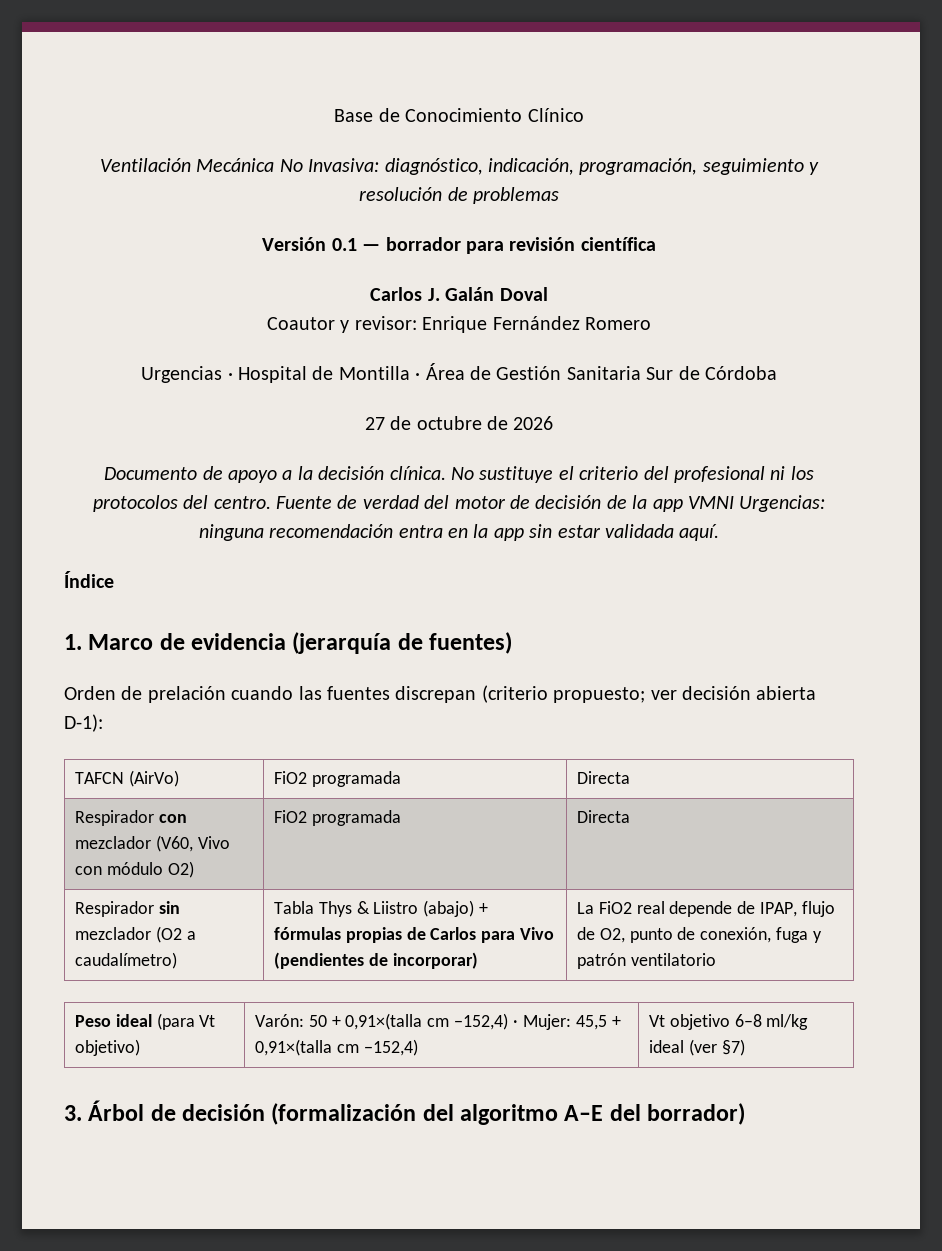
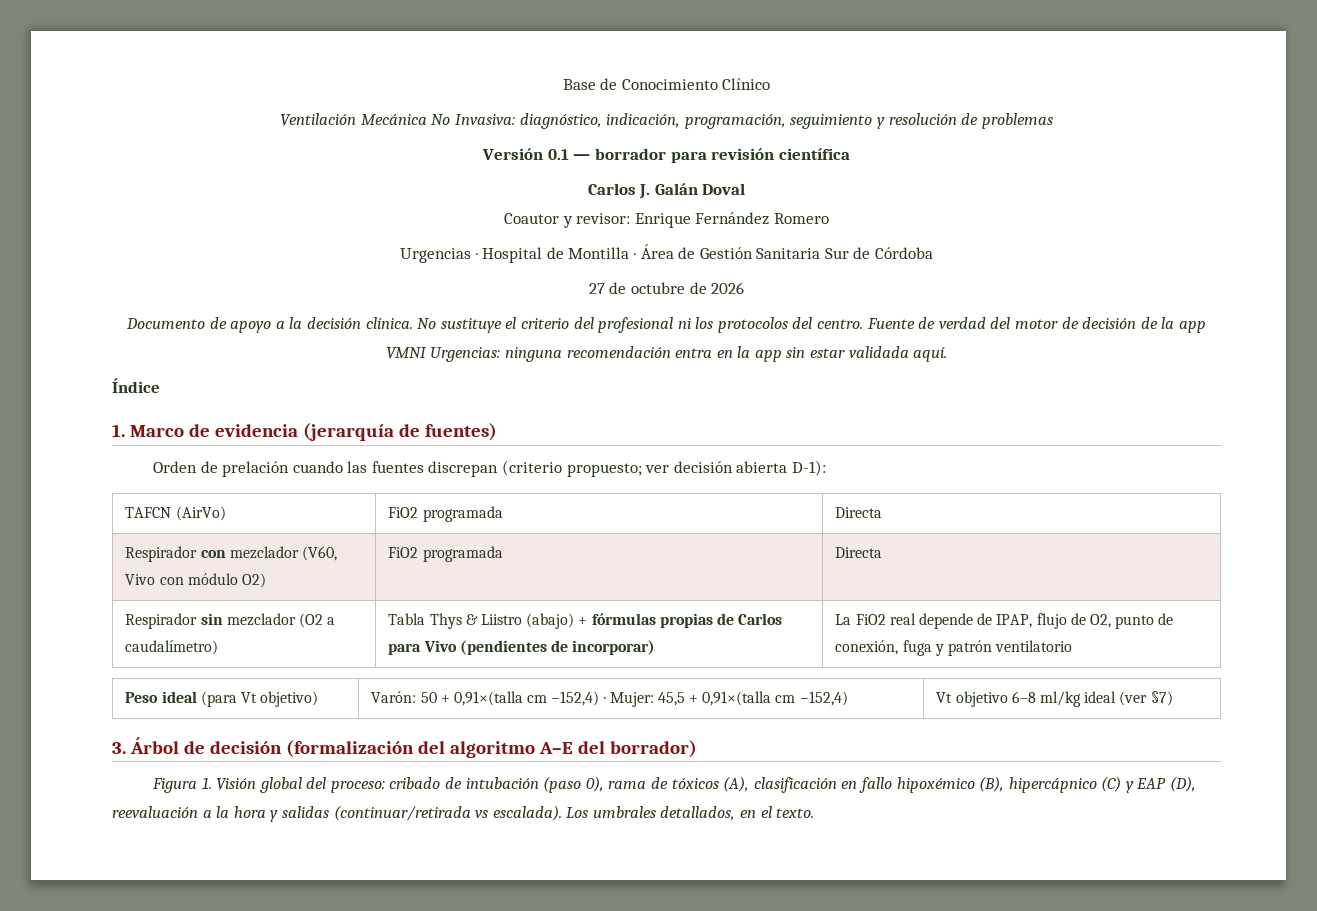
(746, 1114) none -> [151,776,1197,793] [112,805,815,822] // Figura 1. Visión global del proceso: cribado de intubación (paso 0), rama de tóxicos (A), clasificación en fallo hipoxémico (B), hipercápnico (C) y EAP (D), reevaluación a la hora y salidas (continuar/retirada vs escalada). Los umbrales detallados, en el texto.

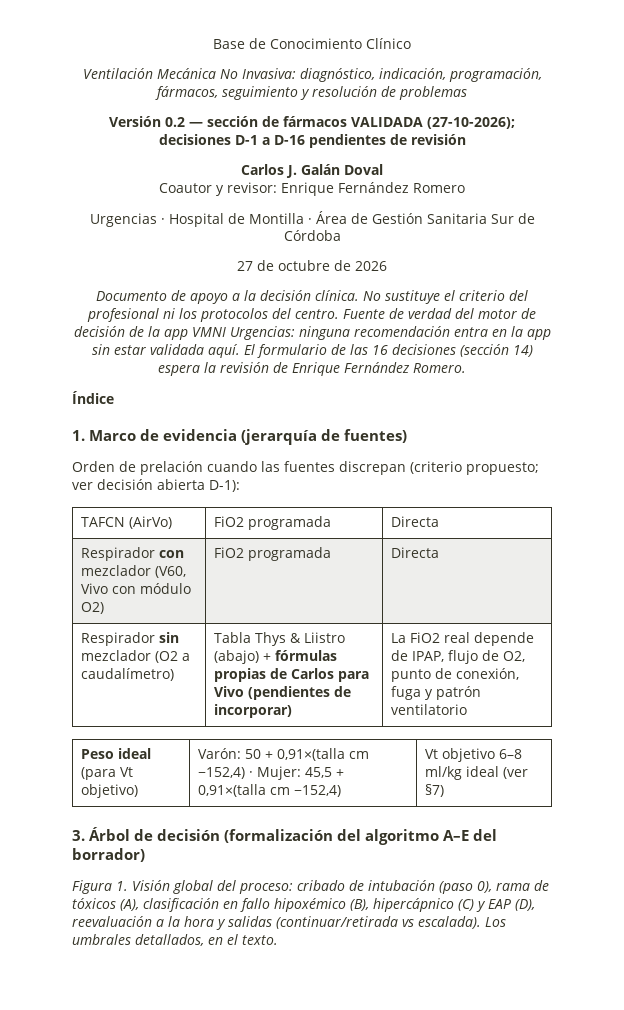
(786, 121) none -> [155,86,218,100] fármacos,
[547,148,850,163] 0.1 — borrador para revisión científica -> [165,116,515,129] [158,134,466,148] 0.2 — sección de fármacos VALIDADA (27-10-2026); decisiones D-1 a D-16 pendientes de revisión
(948, 354) none -> [243,344,533,358] [158,362,466,376] El formulario de las 16 decisiones (sección 14) espera la revisión de Enrique Fernández Romero.

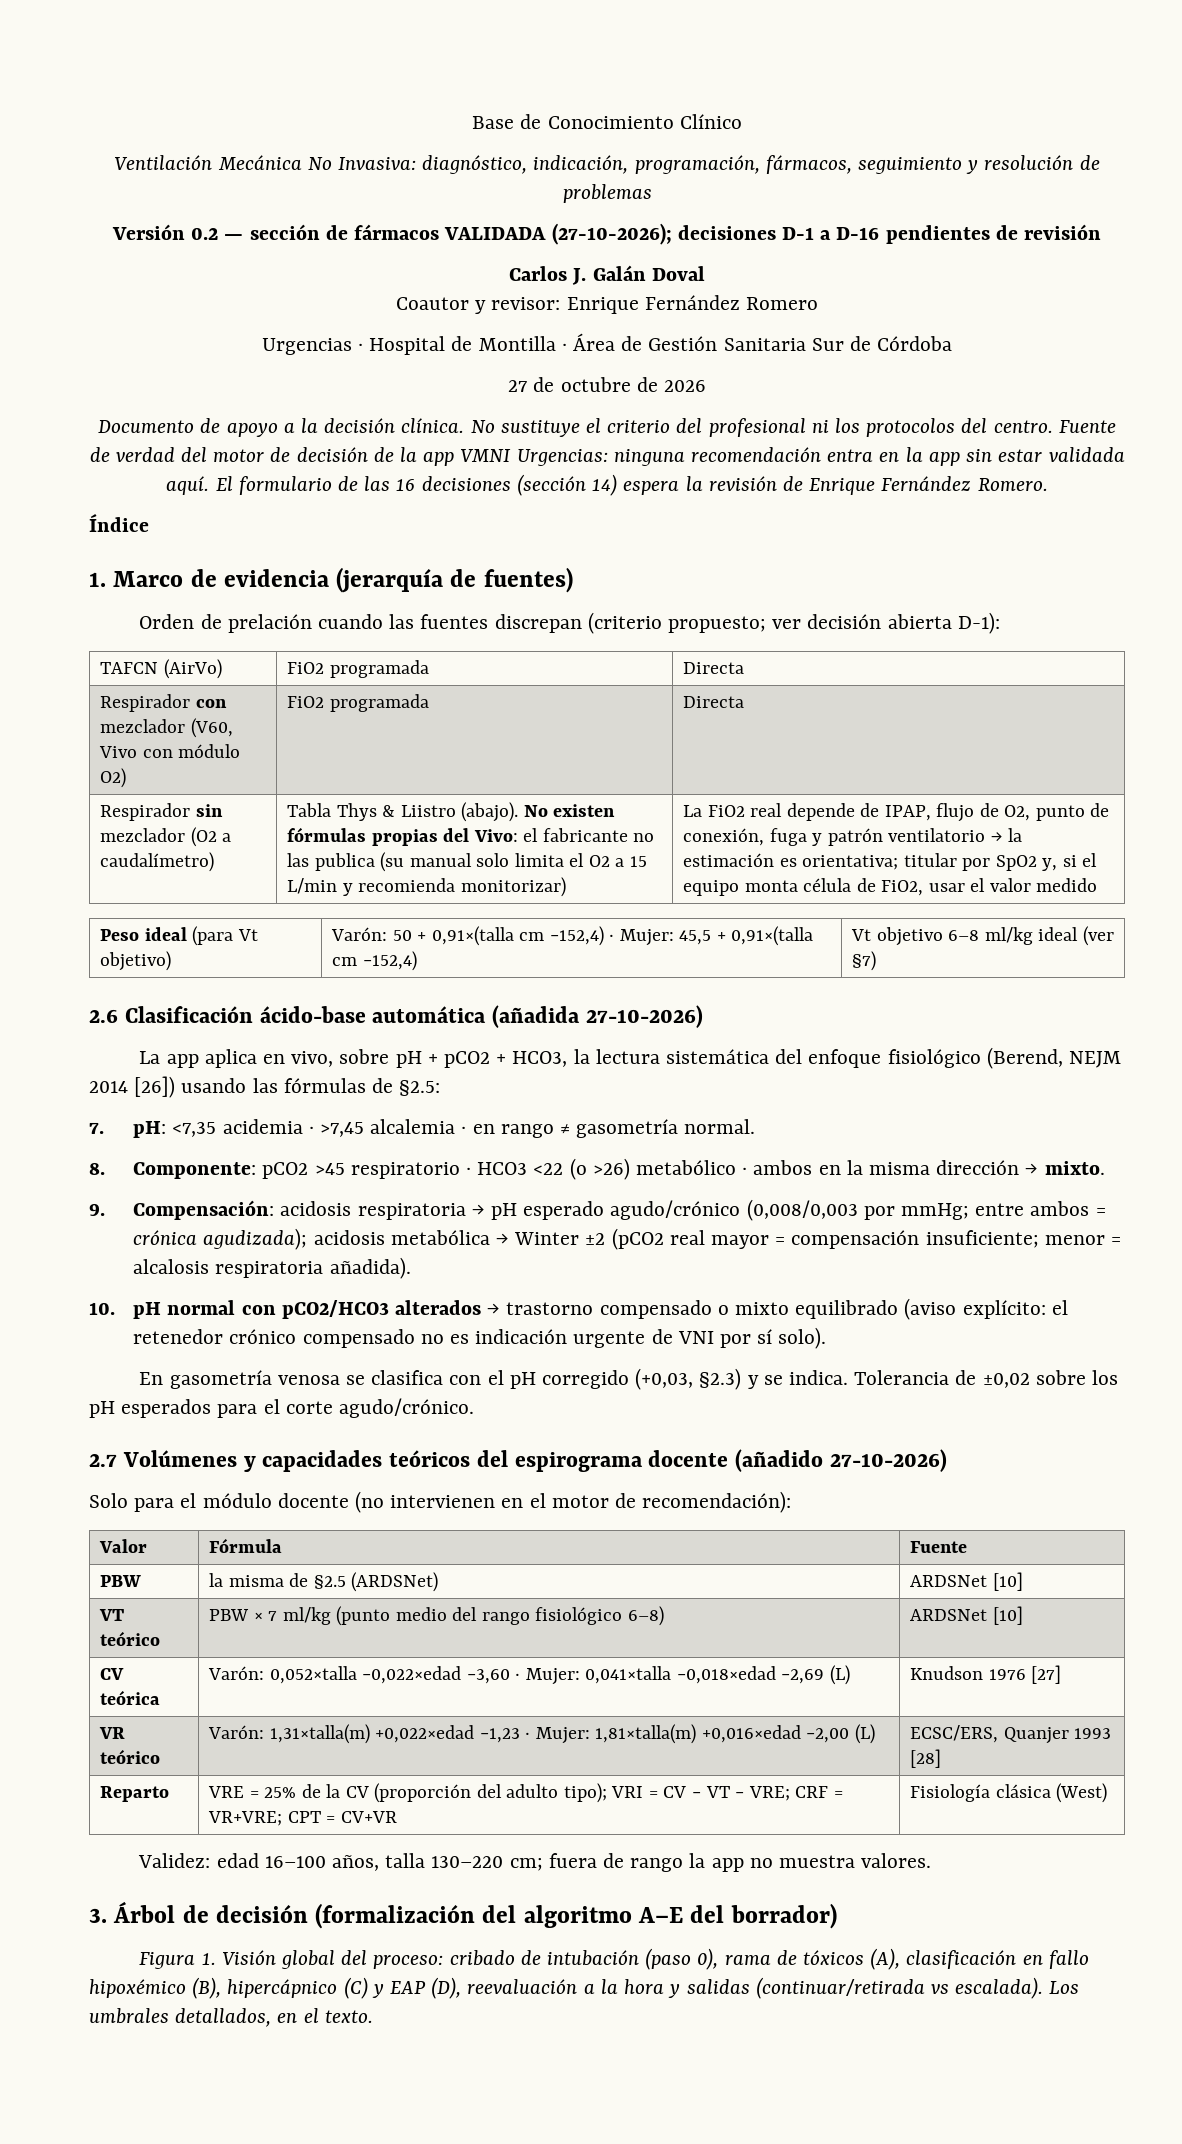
[213,650,337,664] [213,668,369,682] [213,686,351,700] [213,704,292,718] (abajo) + fórmulas propias de Carlos para Vivo (pendientes de incorporar) -> [461,802,616,822] [287,827,655,846] [287,852,647,872] [287,877,566,897] (abajo). No existen fórmulas propias del Vivo: el fabricante no las publica (su manual solo limita el O2 a 15 L/min y recomienda monitorizar)
(467, 709) none -> [990,828,1023,842] [683,853,1098,871] [683,878,1098,896] → la estimación es orientativa; titular por SpO2 y, si el equipo monta célula de FiO2, usar el valor medido
(444, 790) none -> [89,1005,703,1028] [139,1047,1122,1069] [89,1076,441,1098] [89,1119,756,1138] [89,1158,1105,1180] [89,1199,1106,1221] [133,1228,1122,1250] [133,1257,411,1279] [89,1298,1068,1320] [133,1327,827,1349] [139,1368,1119,1390] [89,1398,475,1418] [89,1449,947,1472] [89,1491,792,1513] [99,1539,148,1553] [209,1538,283,1553] [910,1541,968,1553] [100,1575,142,1587] [209,1572,439,1592] [910,1572,1023,1591] [99,1609,125,1621] [100,1631,161,1646] [209,1606,664,1626] [910,1606,1023,1625] [100,1668,125,1680] [100,1690,161,1705] [208,1665,850,1685] [910,1665,1062,1684] [99,1727,126,1739] [100,1749,161,1764] [208,1724,875,1744] [910,1725,1112,1744] [910,1749,942,1768] [100,1786,170,1802] [208,1783,843,1803] [208,1811,397,1826] [910,1783,1108,1803] [138,1853,932,1872] // 2.6 Clasificación ácido-base automática (añadida 27-10-2026) // La app aplica en vivo, sobre pH + pCO2 + HCO3, la lectura sistemática del enfoque fisiológico (Berend, NEJM 2014 [26]) usando las fórmulas de §2.5: // 7. pH: <7,35 acidemia · >7,45 alcalemia · en rango ≠ gasometría normal. // 8. Componente: pCO2 >45 respiratorio · HCO3 <22 (o >26) metabólico · ambos en la misma dirección → mixto. // 9. Compensación: acidosis respiratoria → pH esperado agudo/crónico (0,008/0,003 por mmHg; entre ambos = crónica agudizada); acidosis metabólica → Winter ±2 (pCO2 real mayor = compensación insuficiente; menor = alcalosis respiratoria añadida). // 10. pH normal con pCO2/HCO3 alterados → trastorno compensado o mixto equilibrado (aviso explícito: el retenedor crónico compensado no es indicación urgente de VNI por sí solo). // En gasometría venosa se clasifica con el pH corregido (+0,03, §2.3) y se indica. Tolerancia de ±0,02 sobre los pH esperados para el corte agudo/crónico. // 2.7 Volúmenes y capacidades teóricos del espirograma docente (añadido 27-10-2026) // Solo para el módulo docente (no intervienen en el motor de recomendación): // Valor | Fórmula | Fuente // PBW | la misma de §2.5 (ARDSNet) | ARDSNet [10] // VT teórico | PBW × 7 ml/kg (punto medio del rango fisiológico 6–8) | ARDSNet [10] // CV teórica | Varón: 0,052×talla −0,022×edad −3,60 · Mujer: 0,041×talla −0,018×edad −2,69 (L) | Knudson 1976 [27] // VR teórico | Varón: 1,31×talla(m) +0,022×edad −1,23 · Mujer: 1,81×talla(m) +0,016×edad −2,00 (L) | ECSC/ERS, Quanjer 1993 [28] // Reparto | VRE = 25% de la CV (proporción del adulto tipo); VRI = CV − VT − VRE; CRF = VR+VRE; CPT = CV+VR | Fisiología clásica (West) // Validez: edad 16–100 años, talla 130–220 cm; fuera de rango la app no muestra valores.

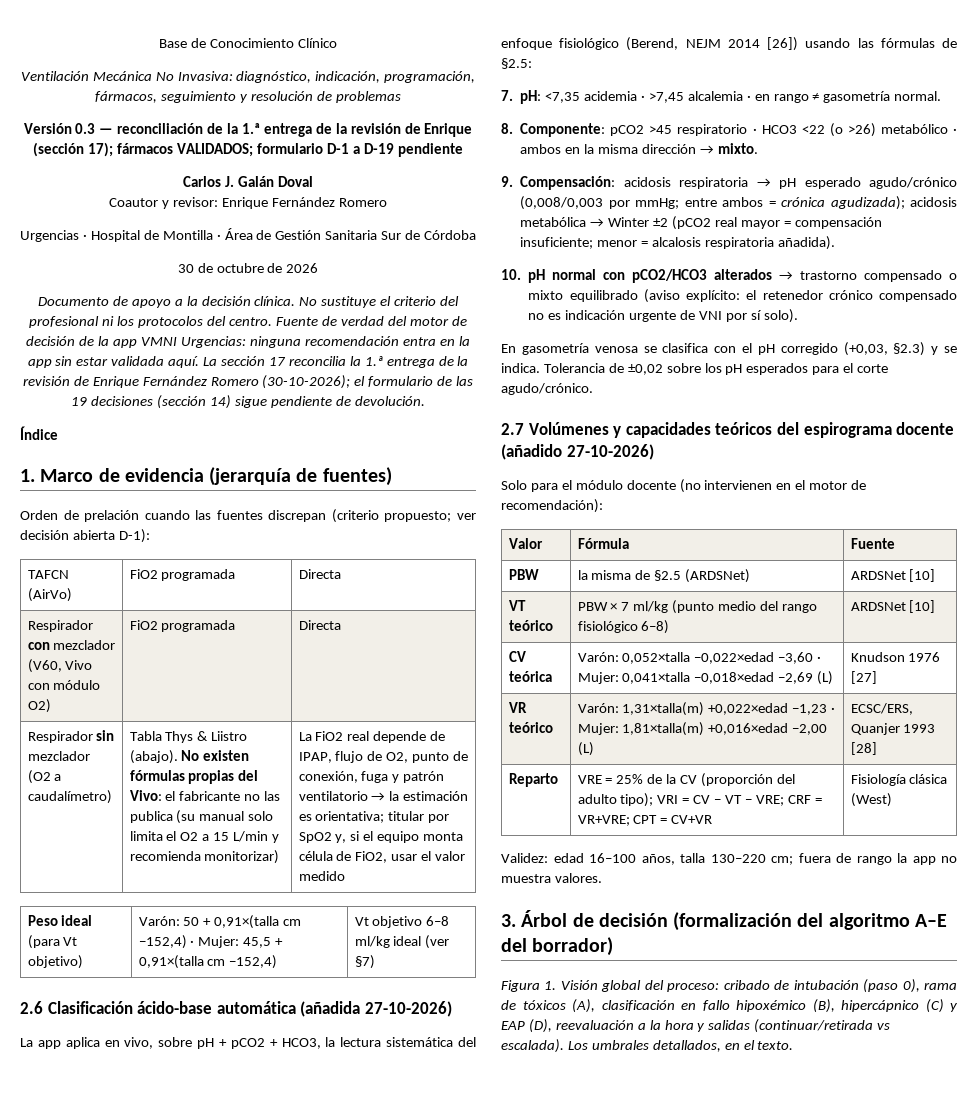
[191,223,1101,245] 0.2 — sección de fármacos VALIDADA (27-10-2026); decisiones D-1 a D-16 pendientes de revisión -> [75,123,473,137] [33,142,463,157] 0.3 — reconciliación de la 1.ª entrega de la revisión de Enrique (sección 17); fármacos VALIDADOS; formulario D-1 a D-19 pendiente
[508,380,528,392] 27 -> [177,264,194,273] 30
[215,474,680,496] El formulario de las 16 decisiones (sección 14) espera -> [203,356,454,368] La sección 17 reconcilia la 1.ª entrega de
[977,478,1048,491] Romero. -> [210,375,474,389] [71,395,425,409] Romero (30-10-2026); el formulario de las 19 decisiones (sección 14) sigue pendiente de devolución.

